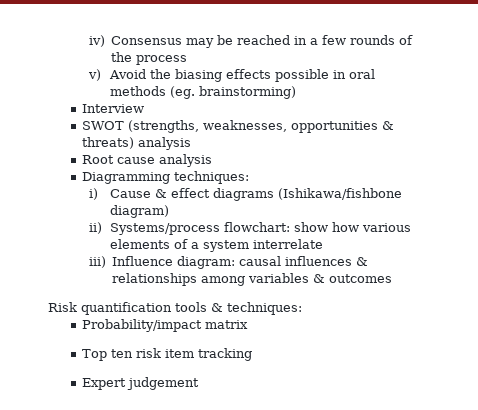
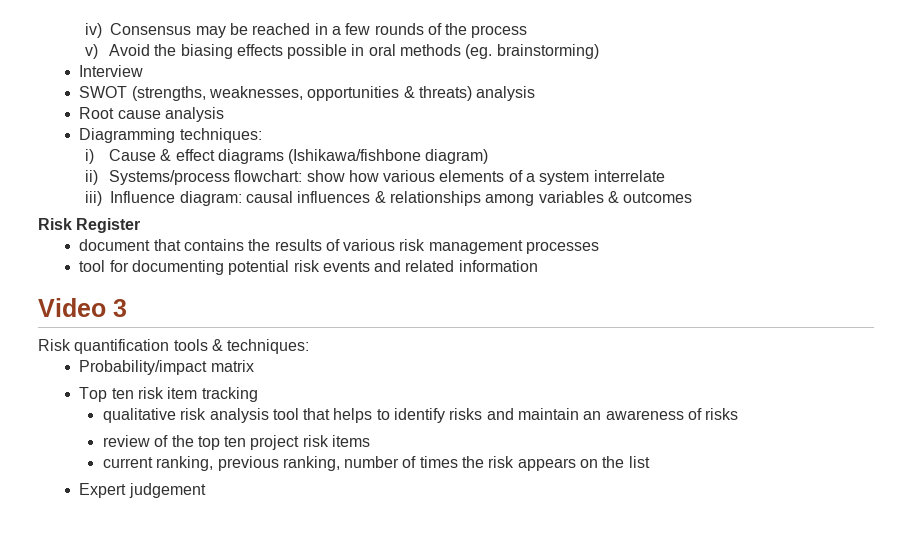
(393, 278) none -> [38,218,141,233] [79,239,600,254] [79,260,538,275] [38,298,127,317] // Risk Register // document that contains the results of various risk management processes // tool for documenting potential risk events and related information // Video 3
(253, 354) none -> [102,408,739,423] [102,435,371,450] [102,456,650,471] // qualitative risk analysis tool that helps to identify risks and maintain an awareness of risks // review of the top ten project risk items // current ranking, previous ranking, number of times the risk appears on the list

